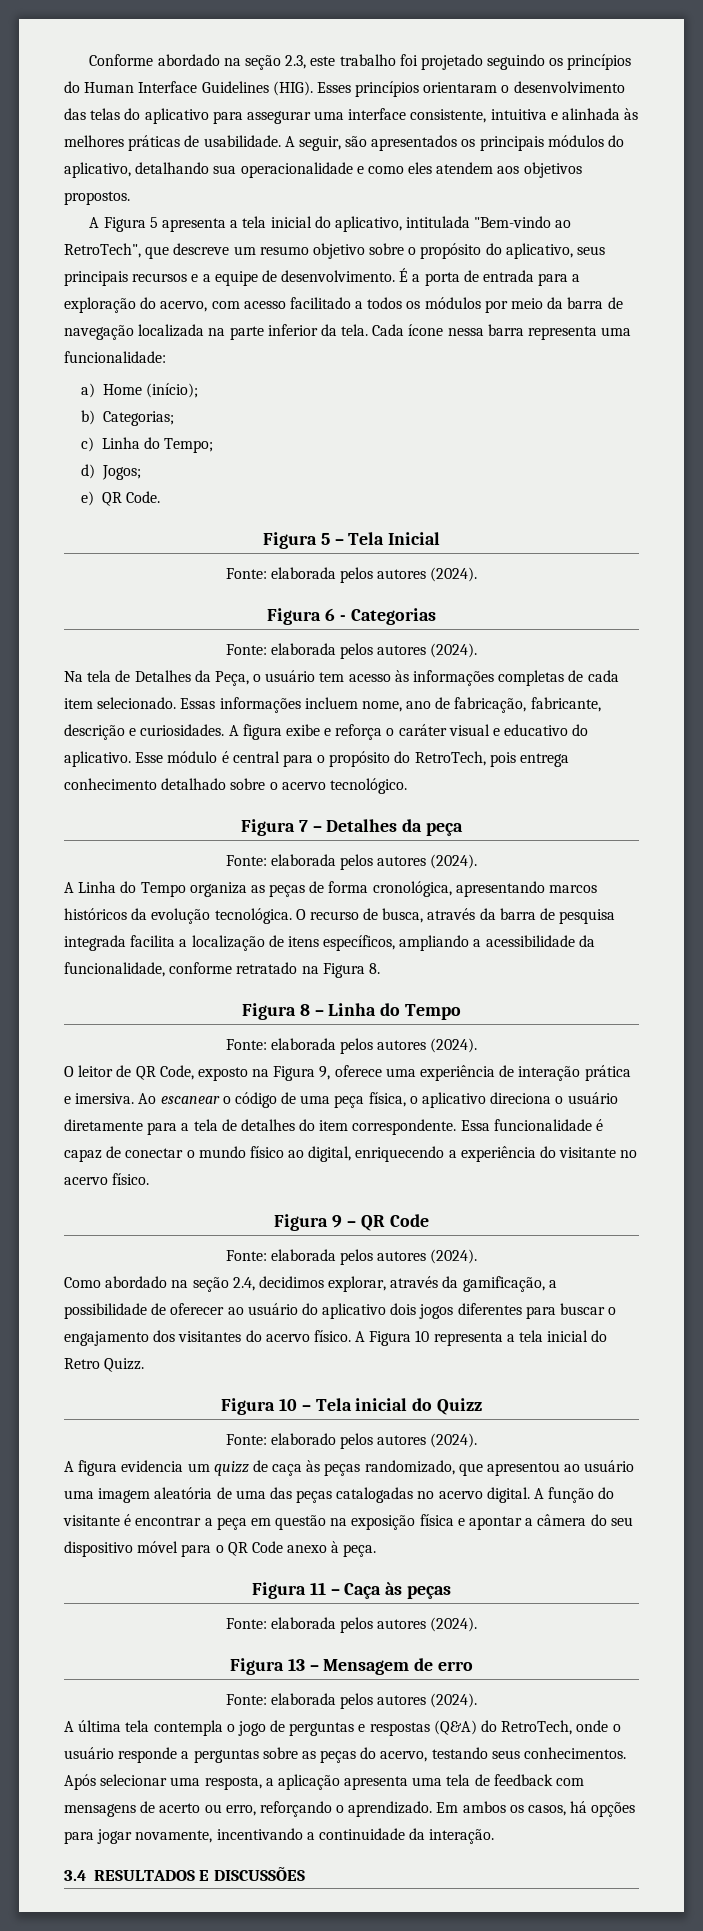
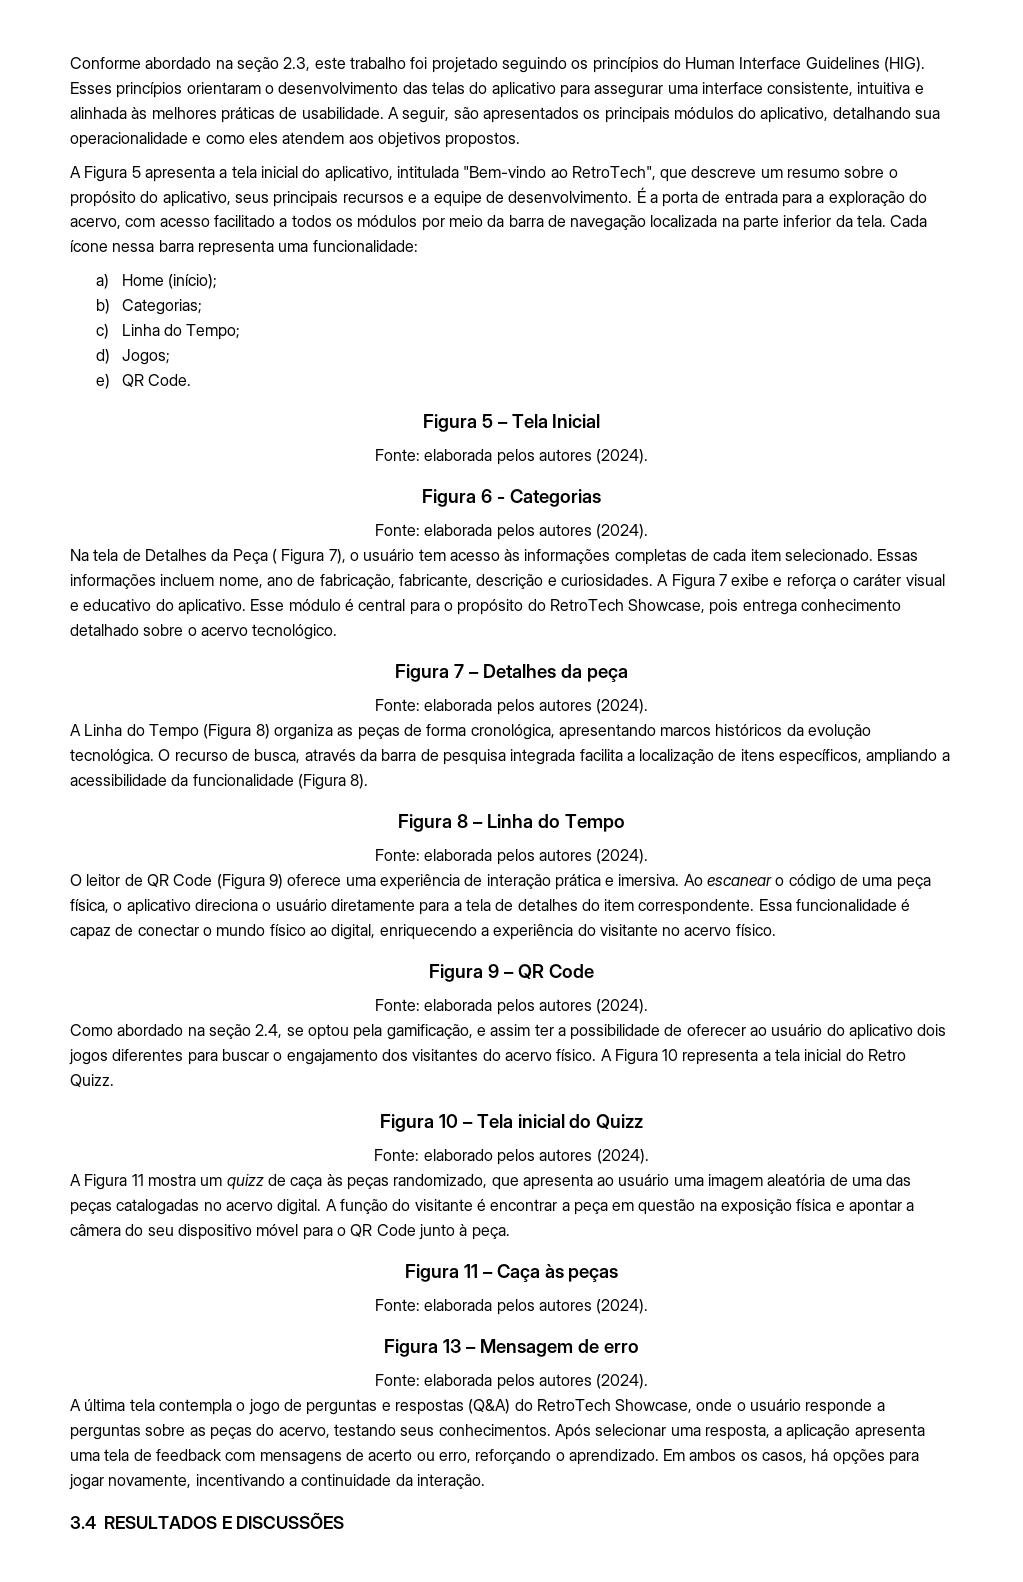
[312,243,365,259] objetivo -> (841, 173) none
[214,671,249,686] Peça, -> [232,549,346,565] Peça ( Figura 7),
[242,724,282,740] figura -> [671,574,727,590] Figura 7
[414,751,486,766] RetroTech, -> [549,599,706,613] RetroTech Showcase,
(186, 889) none -> [203,724,270,740] (Figura 8)
[64,962,380,978] funcionalidade, conforme retratado na Figura 8. -> [192,774,369,790] funcionalidade (Figura 8).
[159,1065,331,1081] Code, exposto na Figura 9, -> [173,874,283,890] Code (Figura 9)
[258,1276,545,1292] decidimos explorar, através da gamificação, -> [286,1024,554,1040] se optou pela gamificação, e assim ter
[78,1460,184,1476] figura evidencia -> [84,1174,196,1190] Figura 11 mostra
[487,1462,561,1476] apresentou -> [522,1174,593,1190] apresenta
[287,1545,328,1553] anexo -> [418,1224,455,1240] junto
[501,1720,573,1735] RetroTech, -> [536,1399,693,1413] RetroTech Showcase,

